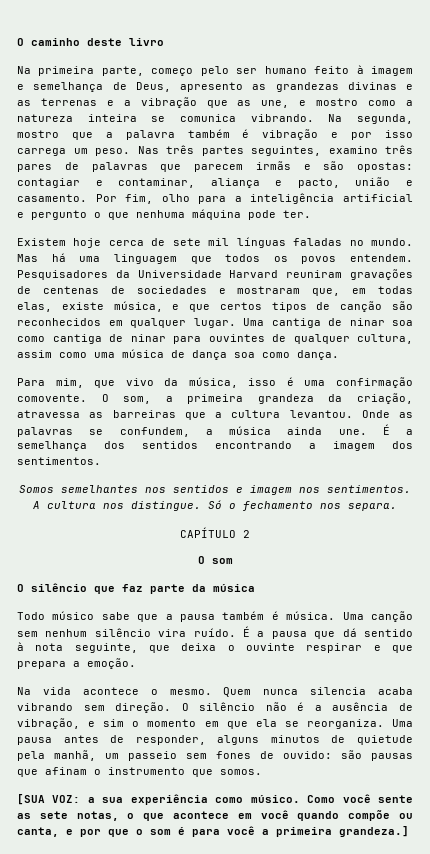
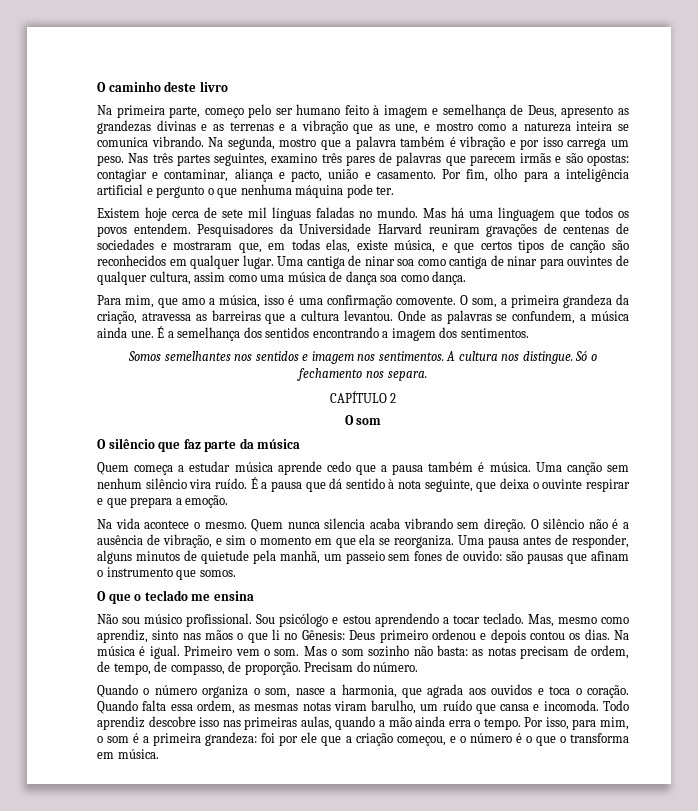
[125,378,179,386] vivo da -> [182,298,216,305] amo a
[17,611,130,620] Todo músico sabe -> [97,461,351,475] Quem começa a estudar música aprende cedo
[17,794,414,805] [17,810,414,821] [17,826,409,837] [SUA VOZ: a sua experiência como músico. Como você sente as sete notas, o que acontece em você quando compõe ou canta, e por que o som é para você a primeira grandeza.] -> [97,590,254,604] [97,613,629,627] [97,629,630,643] [97,645,630,659] [97,661,419,675] [97,684,629,698] [97,700,629,714] [97,716,629,730] [97,732,630,746] [97,749,159,759] O que o teclado me ensina // Não sou músico profissional. Sou psicólogo e estou aprendendo a tocar teclado. Mas, mesmo como aprendiz, sinto nas mãos o que li no Gênesis: Deus primeiro ordenou e depois contou os dias. Na música é igual. Primeiro vem o som. Mas o som sozinho não basta: as notas precisam de ordem, de tempo, de compasso, de proporção. Precisam do número. // Quando o número organiza o som, nasce a harmonia, que agrada aos ouvidos e toca o coração. Quando falta essa ordem, as mesmas notas viram barulho, um ruído que cansa e incomoda. Todo aprendiz descobre isso nas primeiras aulas, quando a mão ainda erra o tempo. Por isso, para mim, o som é a primeira grandeza: foi por ele que a criação começou, e o número é o que o transforma em música.

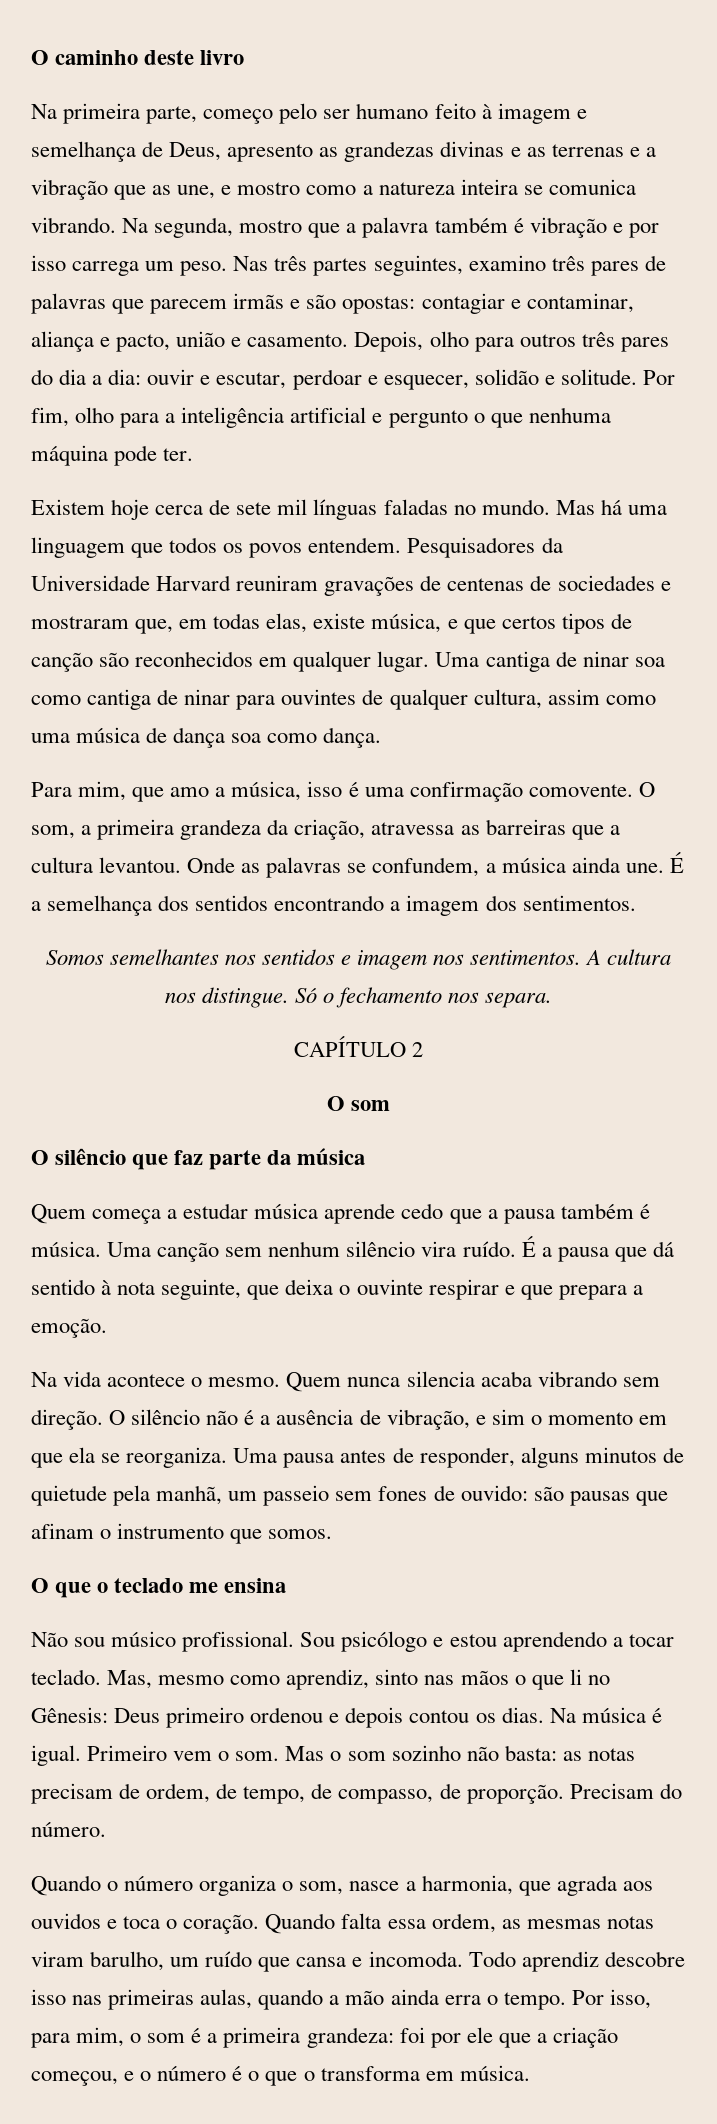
(436, 174) none -> [354,331,669,352] [31,369,637,390] Depois, olho para outros três pares do dia a dia: ouvir e escutar, perdoar e esquecer, solidão e solitude.

